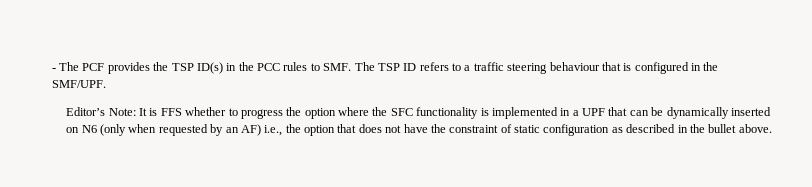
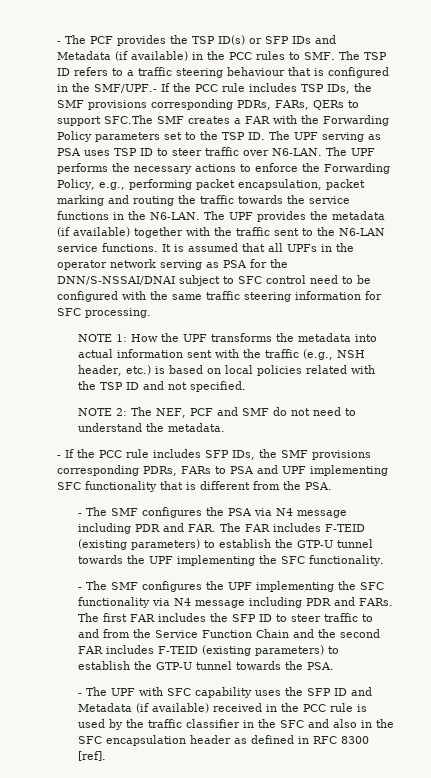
(223, 68) none -> [249,35,337,44] [57,51,189,61] or SFP IDs and Metadata (if available)
[51,80,106,88] [66,107,771,119] [66,124,772,136] SMF/UPF. // Editor’s Note: It is FFS whether to progress the option where the SFC functionality is implemented in a UPF that can be dynamically inserted on N6 (only when requested by an AF) i.e., the option that does not have the constraint of static configuration as described in the bullet above. -> [94,83,373,94] [57,99,360,110] [57,115,390,126] [57,131,382,142] [57,147,376,156] [57,163,391,174] [57,179,366,190] [57,195,351,206] [57,211,386,222] [57,227,386,238] [57,243,355,252] [57,259,289,270] [57,275,372,286] [57,291,383,302] [57,308,152,318] [77,333,377,342] [77,349,365,360] [77,365,375,376] [77,381,246,392] [77,407,356,418] [77,423,225,432] [57,449,372,460] [57,465,389,476] [57,481,333,492] [77,507,347,518] [77,523,365,534] [77,539,373,550] [77,555,384,566] [77,581,384,592] [77,597,393,608] [77,613,373,622] [77,629,380,638] [77,645,339,656] [77,661,334,670] [77,687,372,698] [77,703,367,713] [77,719,394,730] [77,735,369,746] [77,751,106,761] SMF/UPF.- If the PCC rule includes TSP IDs, the SMF provisions corresponding PDRs, FARs, QERs to support SFC.The SMF creates a FAR with the Forwarding Policy parameters set to the TSP ID. The UPF serving as PSA uses TSP ID to steer traffic over N6-LAN. The UPF performs the necessary actions to enforce the Forwarding Policy, e.g., performing packet encapsulation, packet marking and routing the traffic towards the service functions in the N6-LAN. The UPF provides the metadata (if available) together with the traffic sent to the N6-LAN service functions. It is assumed that all UPFs in the operator network serving as PSA for the DNN/S-NSSAI/DNAI subject to SFC control need to be configured with the same traffic steering information for SFC processing. // NOTE 1: How the UPF transforms the metadata into actual information sent with the traffic (e.g., NSH header, etc.) is based on local policies related with the TSP ID and not specified. // NOTE 2: The NEF, PCF and SMF do not need to understand the metadata. // - If the PCC rule includes SFP IDs, the SMF provisions corresponding PDRs, FARs to PSA and UPF implementing SFC functionality that is different from the PSA. // - The SMF configures the PSA via N4 message including PDR and FAR. The FAR includes F-TEID (existing parameters) to establish the GTP-U tunnel towards the UPF implementing the SFC functionality. // - The SMF configures the UPF implementing the SFC functionality via N4 message including PDR and FARs. The first FAR includes the SFP ID to steer traffic to and from the Service Function Chain and the second FAR includes F-TEID (existing parameters) to establish the GTP-U tunnel towards the PSA. // - The UPF with SFC capability uses the SFP ID and Metadata (if available) received in the PCC rule is used by the traffic classifier in the SFC and also in the SFC encapsulation header as defined in RFC 8300 [ref].

